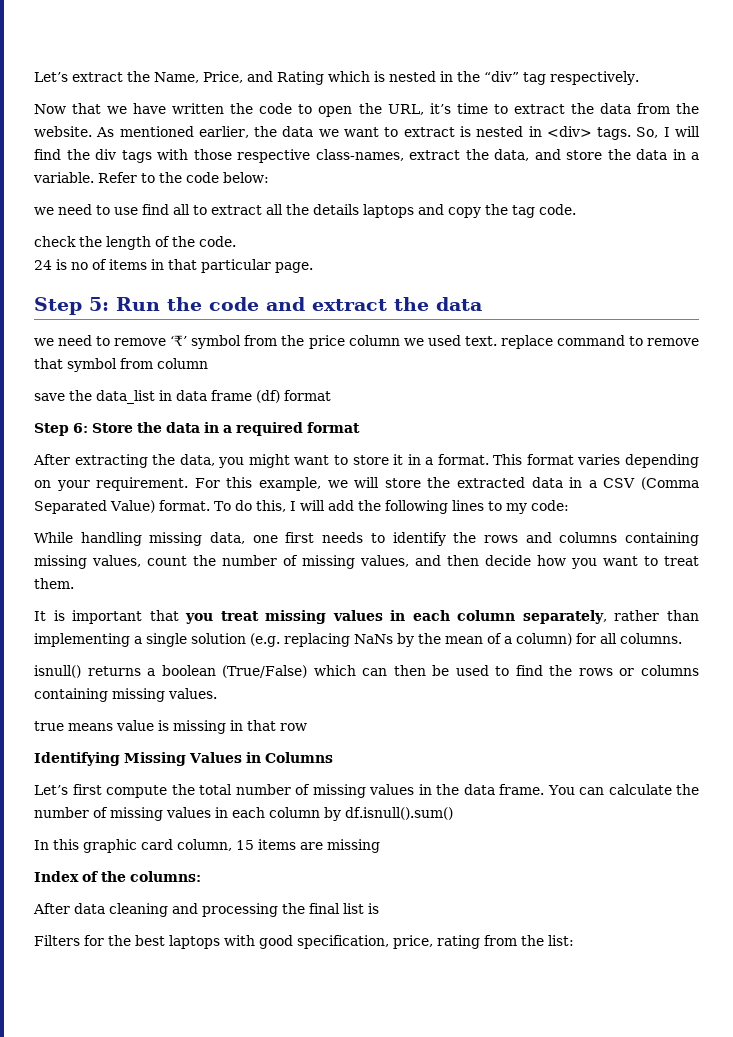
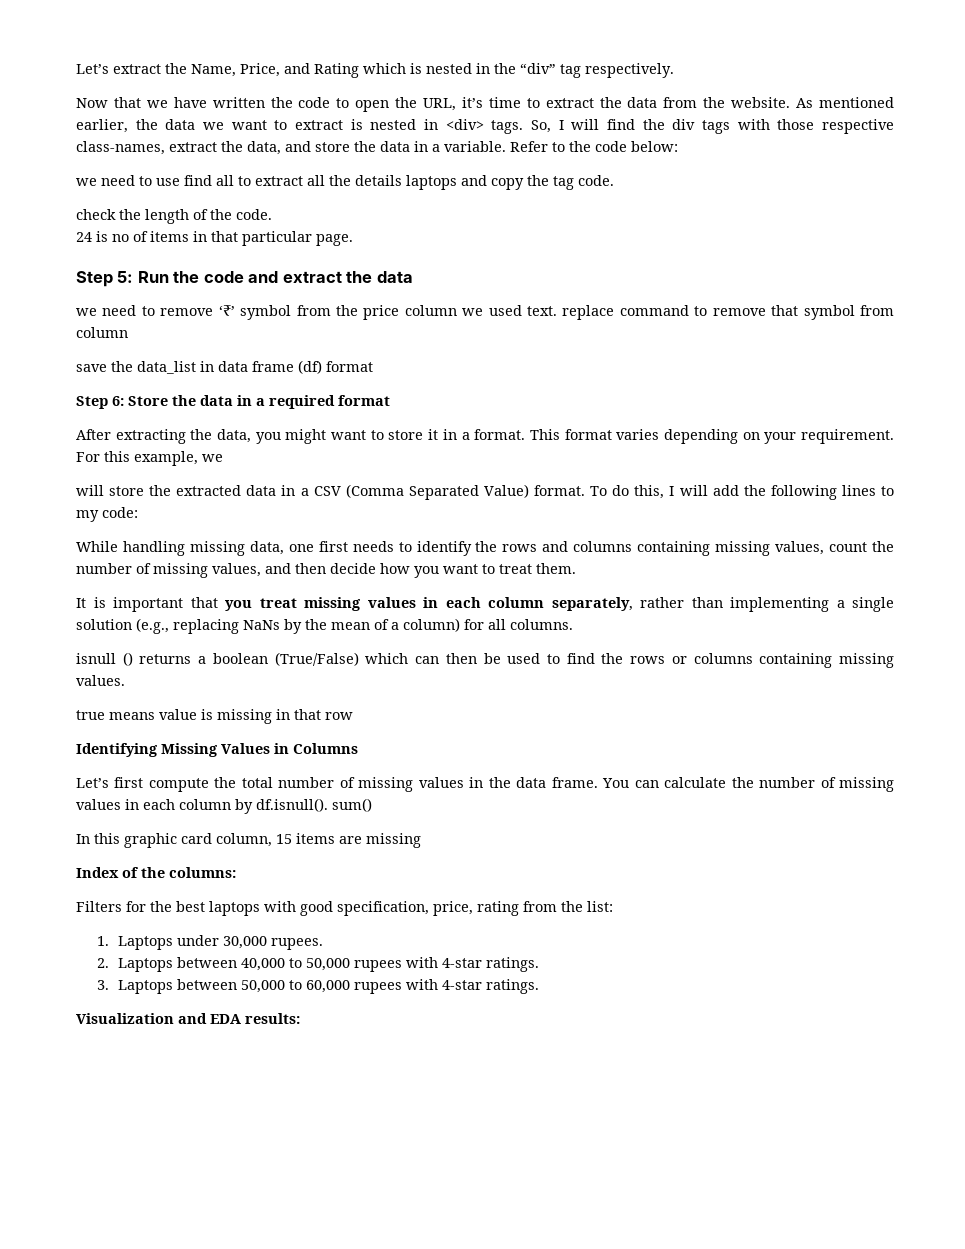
(348, 484) none -> (223, 458) //
[250,633,280,647] (e.g. -> [136,618,169,634] (e.g.,
[34,665,81,678] isnull() -> [76,652,133,666] isnull ()
[345,807,453,820] df.isnull().sum() -> [256,798,372,812] df.isnull(). sum()
[33,903,379,917] // After data cleaning and processing the final list is -> (236, 872) none
(574, 940) none -> [97,935,324,950] [97,957,540,972] [97,979,540,994] [76,1013,300,1024] // 1. Laptops under 30,000 rupees. // 2. Laptops between 40,000 to 50,000 rupees with 4-star ratings. // 3. Laptops between 50,000 to 60,000 rupees with 4-star ratings. // Visualization and EDA results:

